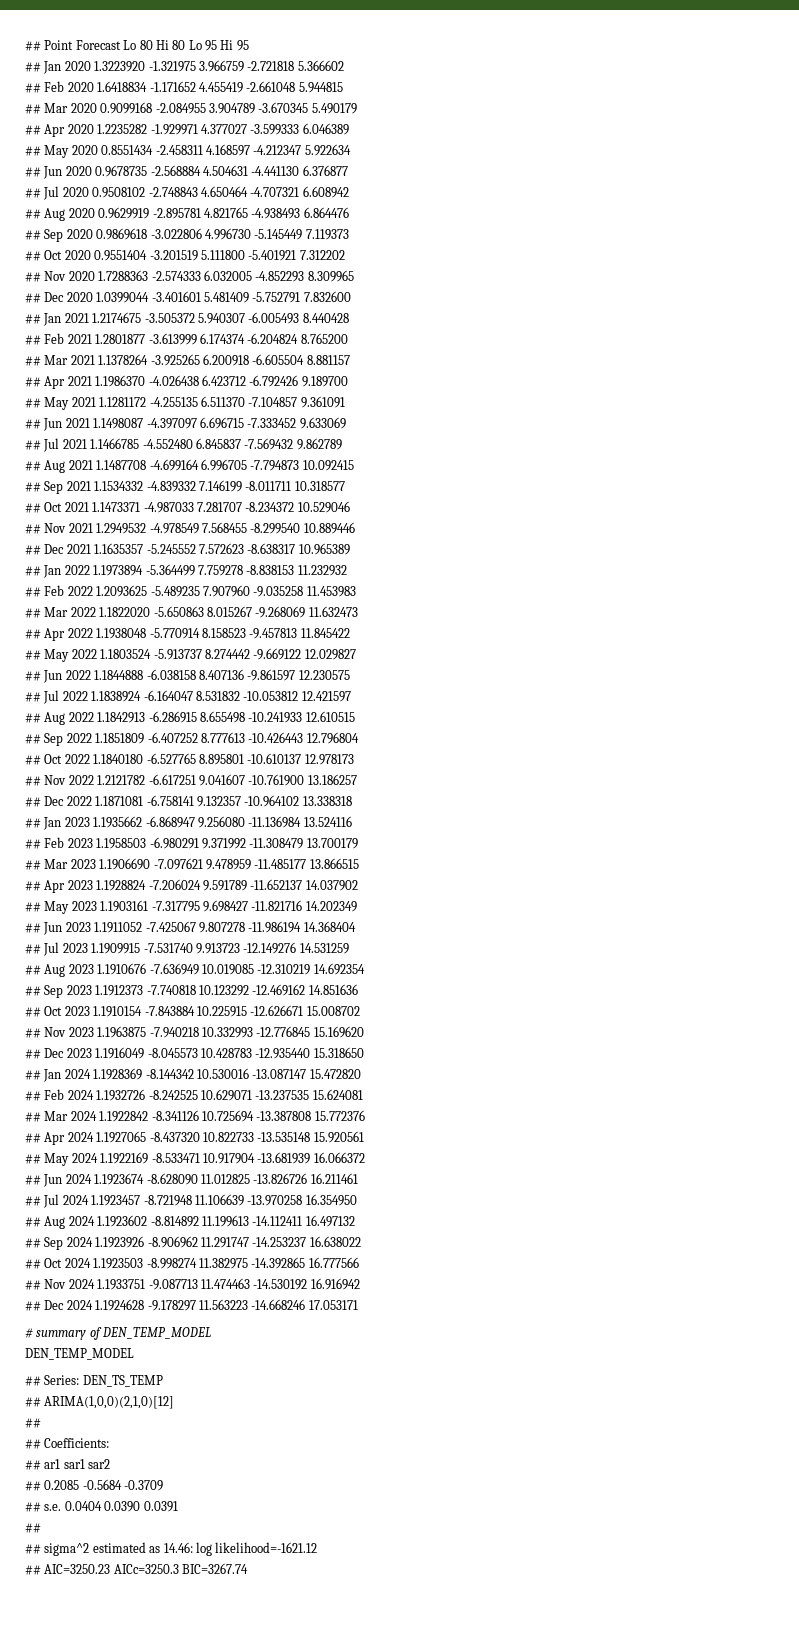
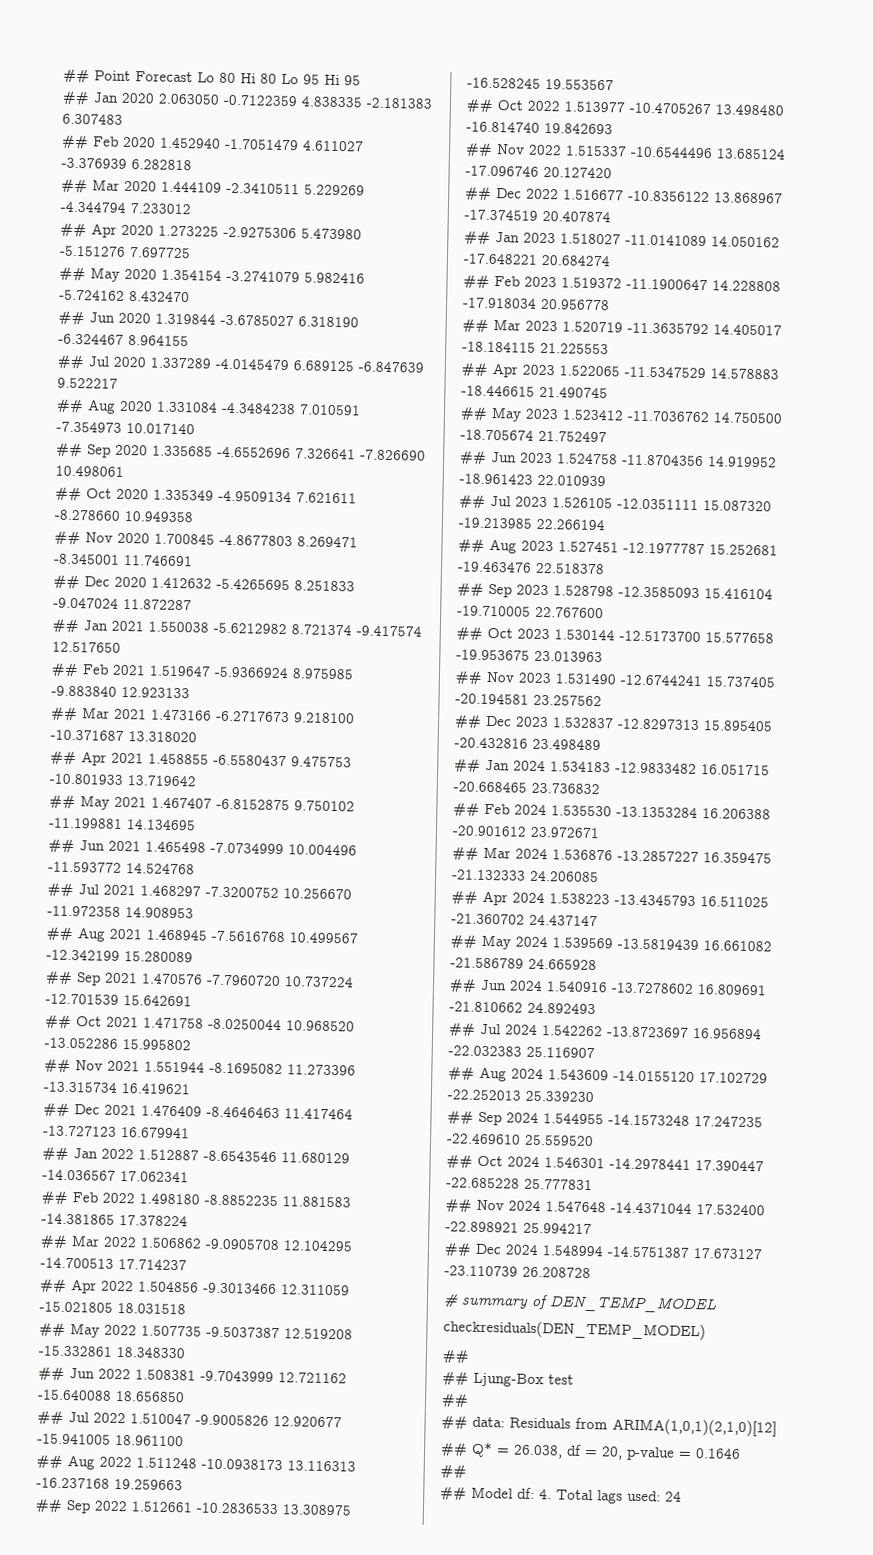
[94,60,344,72] [25,81,343,93] [25,102,357,114] [25,123,349,137] [25,144,351,158] [25,165,348,179] [25,186,349,200] [25,207,349,221] [25,228,349,242] [25,250,345,261] [25,270,354,282] [25,291,351,303] [25,312,349,326] [25,333,348,345] [25,354,350,366] [25,375,348,389] [25,396,345,410] [25,417,346,431] [25,438,342,452] [25,459,354,473] [25,480,345,494] [25,501,350,513] [25,522,355,534] [25,543,350,555] [25,564,347,578] [25,585,356,597] [25,606,358,618] [25,628,350,641] [25,648,356,662] [25,669,350,683] [25,690,351,704] [25,711,355,725] [25,732,359,746] [25,753,354,765] [25,774,357,786] [25,795,352,807] [25,816,352,830] [25,837,358,849] [25,858,359,870] [25,879,358,893] [25,900,357,914] [25,921,356,935] [25,942,349,956] [25,963,365,977] [25,984,358,998] [25,1005,360,1017] [25,1026,364,1038] [25,1047,364,1059] [25,1068,361,1082] [25,1089,363,1101] [25,1110,365,1122] [25,1131,364,1145] [25,1152,365,1166] [25,1173,358,1187] [25,1194,357,1208] [25,1215,355,1229] [25,1236,361,1250] [25,1257,359,1269] [25,1278,360,1290] [25,1299,358,1311] [25,1327,212,1340] [25,1348,134,1360] [25,1375,163,1387] [25,1396,175,1409] [25,1418,41,1428] [25,1438,110,1449] [25,1459,111,1470] [25,1479,164,1491] [25,1501,178,1512] [25,1523,41,1533] [25,1542,318,1556] [25,1563,249,1575] 1.3223920 -1.321975 3.966759 -2.721818 5.366602 // ## Feb 2020 1.6418834 -1.171652 4.455419 -2.661048 5.944815 // ## Mar 2020 0.9099168 -2.084955 3.904789 -3.670345 5.490179 // ## Apr 2020 1.2235282 -1.929971 4.377027 -3.599333 6.046389 // ## May 2020 0.8551434 -2.458311 4.168597 -4.212347 5.922634 // ## Jun 2020 0.9678735 -2.568884 4.504631 -4.441130 6.376877 // ## Jul 2020 0.9508102 -2.748843 4.650464 -4.707321 6.608942 // ## Aug 2020 0.9629919 -2.895781 4.821765 -4.938493 6.864476 // ## Sep 2020 0.9869618 -3.022806 4.996730 -5.145449 7.119373 // ## Oct 2020 0.9551404 -3.201519 5.111800 -5.401921 7.312202 // ## Nov 2020 1.7288363 -2.574333 6.032005 -4.852293 8.309965 // ## Dec 2020 1.0399044 -3.401601 5.481409 -5.752791 7.832600 // ## Jan 2021 1.2174675 -3.505372 5.940307 -6.005493 8.440428 // ## Feb 2021 1.2801877 -3.613999 6.174374 -6.204824 8.765200 // ## Mar 2021 1.1378264 -3.925265 6.200918 -6.605504 8.881157 // ## Apr 2021 1.1986370 -4.026438 6.423712 -6.792426 9.189700 // ## May 2021 1.1281172 -4.255135 6.511370 -7.104857 9.361091 // ## Jun 2021 1.1498087 -4.397097 6.696715 -7.333452 9.633069 // ## Jul 2021 1.1466785 -4.552480 6.845837 -7.569432 9.862789 // ## Aug 2021 1.1487708 -4.699164 6.996705 -7.794873 10.092415 // ## Sep 2021 1.1534332 -4.839332 7.146199 -8.011711 10.318577 // ## Oct 2021 1.1473371 -4.987033 7.281707 -8.234372 10.529046 // ## Nov 2021 1.2949532 -4.978549 7.568455 -8.299540 10.889446 // ## Dec 2021 1.1635357 -5.245552 7.572623 -8.638317 10.965389 // ## Jan 2022 1.1973894 -5.364499 7.759278 -8.838153 11.232932 // ## Feb 2022 1.2093625 -5.489235 7.907960 -9.035258 11.453983 // ## Mar 2022 1.1822020 -5.650863 8.015267 -9.268069 11.632473 // ## Apr 2022 1.1938048 -5.770914 8.158523 -9.457813 11.845422 // ## May 2022 1.1803524 -5.913737 8.274442 -9.669122 12.029827 // ## Jun 2022 1.1844888 -6.038158 8.407136 -9.861597 12.230575 // ## Jul 2022 1.1838924 -6.164047 8.531832 -10.053812 12.421597 // ## Aug 2022 1.1842913 -6.286915 8.655498 -10.241933 12.610515 // ## Sep 2022 1.1851809 -6.407252 8.777613 -10.426443 12.796804 // ## Oct 2022 1.1840180 -6.527765 8.895801 -10.610137 12.978173 // ## Nov 2022 1.2121782 -6.617251 9.041607 -10.761900 13.186257 // ## Dec 2022 1.1871081 -6.758141 9.132357 -10.964102 13.338318 // ## Jan 2023 1.1935662 -6.868947 9.256080 -11.136984 13.524116 // ## Feb 2023 1.1958503 -6.980291 9.371992 -11.308479 13.700179 // ## Mar 2023 1.1906690 -7.097621 9.478959 -11.485177 13.866515 // ## Apr 2023 1.1928824 -7.206024 9.591789 -11.652137 14.037902 // ## May 2023 1.1903161 -7.317795 9.698427 -11.821716 14.202349 // ## Jun 2023 1.1911052 -7.425067 9.807278 -11.986194 14.368404 // ## Jul 2023 1.1909915 -7.531740 9.913723 -12.149276 14.531259 // ## Aug 2023 1.1910676 -7.636949 10.019085 -12.310219 14.692354 // ## Sep 2023 1.1912373 -7.740818 10.123292 -12.469162 14.851636 // ## Oct 2023 1.1910154 -7.843884 10.225915 -12.626671 15.008702 // ## Nov 2023 1.1963875 -7.940218 10.332993 -12.776845 15.169620 // ## Dec 2023 1.1916049 -8.045573 10.428783 -12.935440 15.318650 // ## Jan 2024 1.1928369 -8.144342 10.530016 -13.087147 15.472820 // ## Feb 2024 1.1932726 -8.242525 10.629071 -13.237535 15.624081 // ## Mar 2024 1.1922842 -8.341126 10.725694 -13.387808 15.772376 // ## Apr 2024 1.1927065 -8.437320 10.822733 -13.535148 15.920561 // ## May 2024 1.1922169 -8.533471 10.917904 -13.681939 16.066372 // ## Jun 2024 1.1923674 -8.628090 11.012825 -13.826726 16.211461 // ## Jul 2024 1.1923457 -8.721948 11.106639 -13.970258 16.354950 // ## Aug 2024 1.1923602 -8.814892 11.199613 -14.112411 16.497132 // ## Sep 2024 1.1923926 -8.906962 11.291747 -14.253237 16.638022 // ## Oct 2024 1.1923503 -8.998274 11.382975 -14.392865 16.777566 // ## Nov 2024 1.1933751 -9.087713 11.474463 -14.530192 16.916942 // ## Dec 2024 1.1924628 -9.178297 11.563223 -14.668246 17.053171 // # summary of DEN_TEMP_MODEL // DEN_TEMP_MODEL // ## Series: DEN_TS_TEMP // ## ARIMA(1,0,0)(2,1,0)[12] // ## // ## Coefficients: // ## ar1 sar1 sar2 // ## 0.2085 -0.5684 -0.3709 // ## s.e. 0.0404 0.0390 0.0391 // ## // ## sigma^2 estimated as 14.46: log likelihood=-1621.12 // ## AIC=3250.23 AICc=3250.3 BIC=3267.74 -> [158,93,433,109] [62,113,123,125] [62,134,364,152] [61,157,192,171] [61,178,365,196] [60,201,191,215] [60,222,362,240] [59,245,191,259] [59,266,365,284] [59,289,190,303] [58,310,359,328] [58,333,189,347] [57,354,424,373] [57,377,118,389] [56,398,361,416] [56,421,195,435] [56,442,426,461] [55,465,124,477] [55,486,357,504] [54,509,194,523] [54,530,358,548] [54,553,193,567] [53,574,355,592] [53,597,192,611] [52,618,422,637] [52,641,121,653] [51,662,354,680] [51,685,190,699] [51,706,355,724] [50,729,197,743] [50,750,352,768] [49,773,196,787] [49,794,355,812] [48,817,196,831] [48,838,357,856] [48,861,195,875] [47,882,352,900] [47,905,194,919] [46,926,358,944] [46,949,193,963] [45,970,354,988] [45,993,192,1007] [45,1014,355,1032] [44,1037,191,1051] [44,1058,356,1076] [43,1081,191,1095] [43,1102,353,1120] [43,1125,190,1139] [42,1146,350,1164] [42,1169,189,1183] [41,1190,351,1208] [41,1213,188,1227] [40,1234,353,1252] [40,1257,187,1271] [40,1278,350,1296] [39,1301,186,1315] [39,1322,353,1340] [38,1345,185,1359] [38,1366,347,1384] [37,1389,185,1403] [37,1410,342,1428] [37,1433,184,1447] [36,1454,356,1472] [36,1477,183,1491] [35,1498,352,1516] [467,77,614,91] [466,98,784,116] [466,121,613,135] [465,142,786,160] [465,165,612,179] [465,186,783,204] [464,209,611,223] [464,230,780,248] [463,253,611,267] [463,274,781,292] [463,297,610,311] [462,318,782,336] [462,341,609,355] [461,362,779,380] [461,385,608,399] [460,406,783,424] [460,429,607,443] [460,450,777,468] [459,473,606,487] [459,494,772,512] [458,517,605,531] [458,538,778,556] [457,561,605,575] [457,582,773,600] [457,605,604,619] [456,626,774,644] [456,649,603,663] [455,670,775,688] [455,693,602,707] [454,714,773,732] [454,737,601,751] [454,758,770,776] [453,781,600,795] [453,802,771,820] [452,825,600,839] [452,846,772,864] [452,869,599,883] [451,890,769,908] [451,913,598,927] [450,934,772,952] [450,957,597,971] [449,978,767,996] [449,1001,596,1015] [449,1022,762,1040] [448,1045,595,1059] [448,1066,768,1084] [447,1089,594,1103] [447,1110,763,1128] [446,1133,594,1147] [446,1154,764,1172] [446,1177,593,1191] [445,1198,765,1216] [445,1221,592,1235] [444,1242,763,1260] [444,1265,591,1279] [443,1294,718,1314] [443,1319,706,1341] [442,1349,470,1364] [442,1371,574,1388] [441,1393,469,1408] [441,1415,777,1437] [440,1441,741,1461] [440,1464,467,1479] [440,1486,682,1504] 2.063050 -0.7122359 4.838335 -2.181383 6.307483 // ## Feb 2020 1.452940 -1.7051479 4.611027 -3.376939 6.282818 // ## Mar 2020 1.444109 -2.3410511 5.229269 -4.344794 7.233012 // ## Apr 2020 1.273225 -2.9275306 5.473980 -5.151276 7.697725 // ## May 2020 1.354154 -3.2741079 5.982416 -5.724162 8.432470 // ## Jun 2020 1.319844 -3.6785027 6.318190 -6.324467 8.964155 // ## Jul 2020 1.337289 -4.0145479 6.689125 -6.847639 9.522217 // ## Aug 2020 1.331084 -4.3484238 7.010591 -7.354973 10.017140 // ## Sep 2020 1.335685 -4.6552696 7.326641 -7.826690 10.498061 // ## Oct 2020 1.335349 -4.9509134 7.621611 -8.278660 10.949358 // ## Nov 2020 1.700845 -4.8677803 8.269471 -8.345001 11.746691 // ## Dec 2020 1.412632 -5.4265695 8.251833 -9.047024 11.872287 // ## Jan 2021 1.550038 -5.6212982 8.721374 -9.417574 12.517650 // ## Feb 2021 1.519647 -5.9366924 8.975985 -9.883840 12.923133 // ## Mar 2021 1.473166 -6.2717673 9.218100 -10.371687 13.318020 // ## Apr 2021 1.458855 -6.5580437 9.475753 -10.801933 13.719642 // ## May 2021 1.467407 -6.8152875 9.750102 -11.199881 14.134695 // ## Jun 2021 1.465498 -7.0734999 10.004496 -11.593772 14.524768 // ## Jul 2021 1.468297 -7.3200752 10.256670 -11.972358 14.908953 // ## Aug 2021 1.468945 -7.5616768 10.499567 -12.342199 15.280089 // ## Sep 2021 1.470576 -7.7960720 10.737224 -12.701539 15.642691 // ## Oct 2021 1.471758 -8.0250044 10.968520 -13.052286 15.995802 // ## Nov 2021 1.551944 -8.1695082 11.273396 -13.315734 16.419621 // ## Dec 2021 1.476409 -8.4646463 11.417464 -13.727123 16.679941 // ## Jan 2022 1.512887 -8.6543546 11.680129 -14.036567 17.062341 // ## Feb 2022 1.498180 -8.8852235 11.881583 -14.381865 17.378224 // ## Mar 2022 1.506862 -9.0905708 12.104295 -14.700513 17.714237 // ## Apr 2022 1.504856 -9.3013466 12.311059 -15.021805 18.031518 // ## May 2022 1.507735 -9.5037387 12.519208 -15.332861 18.348330 // ## Jun 2022 1.508381 -9.7043999 12.721162 -15.640088 18.656850 // ## Jul 2022 1.510047 -9.9005826 12.920677 -15.941005 18.961100 // ## Aug 2022 1.511248 -10.0938173 13.116313 -16.237168 19.259663 // ## Sep 2022 1.512661 -10.2836533 13.308975 -16.528245 19.553567 // ## Oct 2022 1.513977 -10.4705267 13.498480 -16.814740 19.842693 // ## Nov 2022 1.515337 -10.6544496 13.685124 -17.096746 20.127420 // ## Dec 2022 1.516677 -10.8356122 13.868967 -17.374519 20.407874 // ## Jan 2023 1.518027 -11.0141089 14.050162 -17.648221 20.684274 // ## Feb 2023 1.519372 -11.1900647 14.228808 -17.918034 20.956778 // ## Mar 2023 1.520719 -11.3635792 14.405017 -18.184115 21.225553 // ## Apr 2023 1.522065 -11.5347529 14.578883 -18.446615 21.490745 // ## May 2023 1.523412 -11.7036762 14.750500 -18.705674 21.752497 // ## Jun 2023 1.524758 -11.8704356 14.919952 -18.961423 22.010939 // ## Jul 2023 1.526105 -12.0351111 15.087320 -19.213985 22.266194 // ## Aug 2023 1.527451 -12.1977787 15.252681 -19.463476 22.518378 // ## Sep 2023 1.528798 -12.3585093 15.416104 -19.710005 22.767600 // ## Oct 2023 1.530144 -12.5173700 15.577658 -19.953675 23.013963 // ## Nov 2023 1.531490 -12.6744241 15.737405 -20.194581 23.257562 // ## Dec 2023 1.532837 -12.8297313 15.895405 -20.432816 23.498489 // ## Jan 2024 1.534183 -12.9833482 16.051715 -20.668465 23.736832 // ## Feb 2024 1.535530 -13.1353284 16.206388 -20.901612 23.972671 // ## Mar 2024 1.536876 -13.2857227 16.359475 -21.132333 24.206085 // ## Apr 2024 1.538223 -13.4345793 16.511025 -21.360702 24.437147 // ## May 2024 1.539569 -13.5819439 16.661082 -21.586789 24.665928 // ## Jun 2024 1.540916 -13.7278602 16.809691 -21.810662 24.892493 // ## Jul 2024 1.542262 -13.8723697 16.956894 -22.032383 25.116907 // ## Aug 2024 1.543609 -14.0155120 17.102729 -22.252013 25.339230 // ## Sep 2024 1.544955 -14.1573248 17.247235 -22.469610 25.559520 // ## Oct 2024 1.546301 -14.2978441 17.390447 -22.685228 25.777831 // ## Nov 2024 1.547648 -14.4371044 17.532400 -22.898921 25.994217 // ## Dec 2024 1.548994 -14.5751387 17.673127 -23.110739 26.208728 // # summary of DEN_TEMP_MODEL // checkresiduals(DEN_TEMP_MODEL) // ## // ## Ljung-Box test // ## // ## data: Residuals from ARIMA(1,0,1)(2,1,0)[12] // ## Q* = 26.038, df = 20, p-value = 0.1646 // ## // ## Model df: 4. Total lags used: 24

